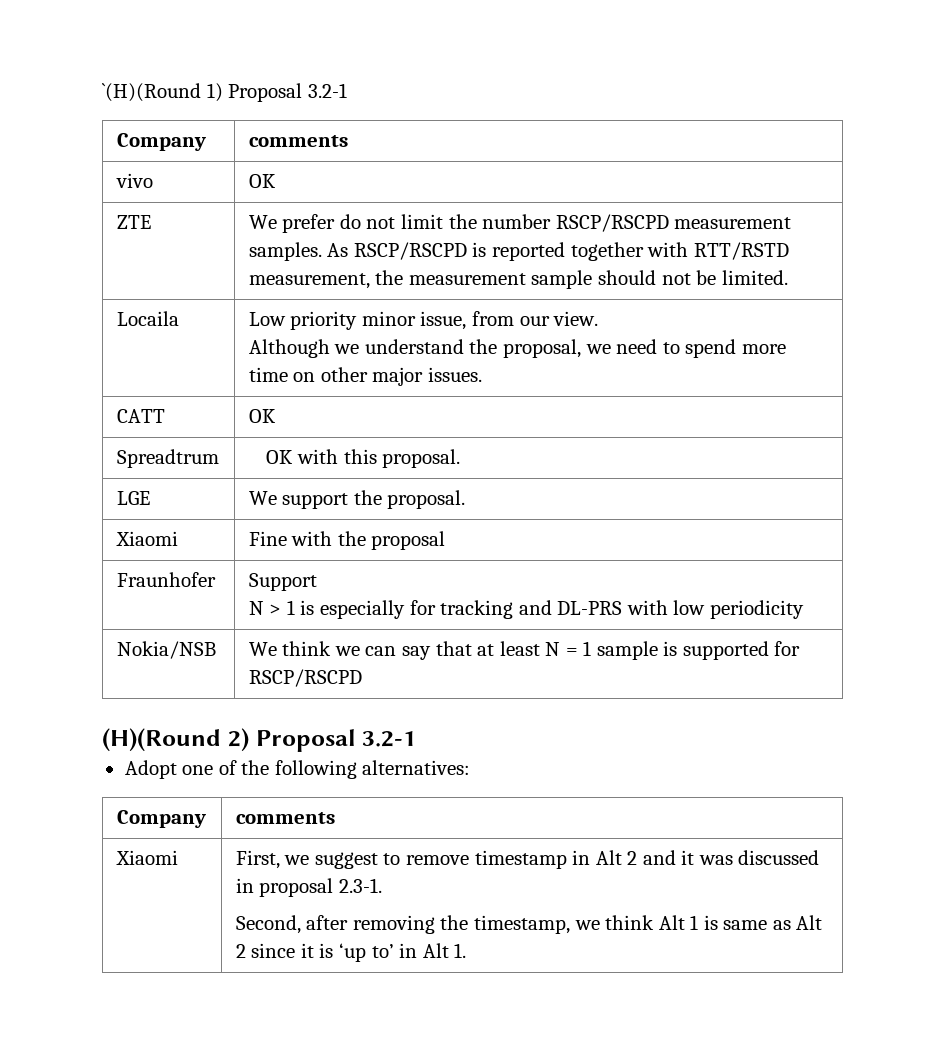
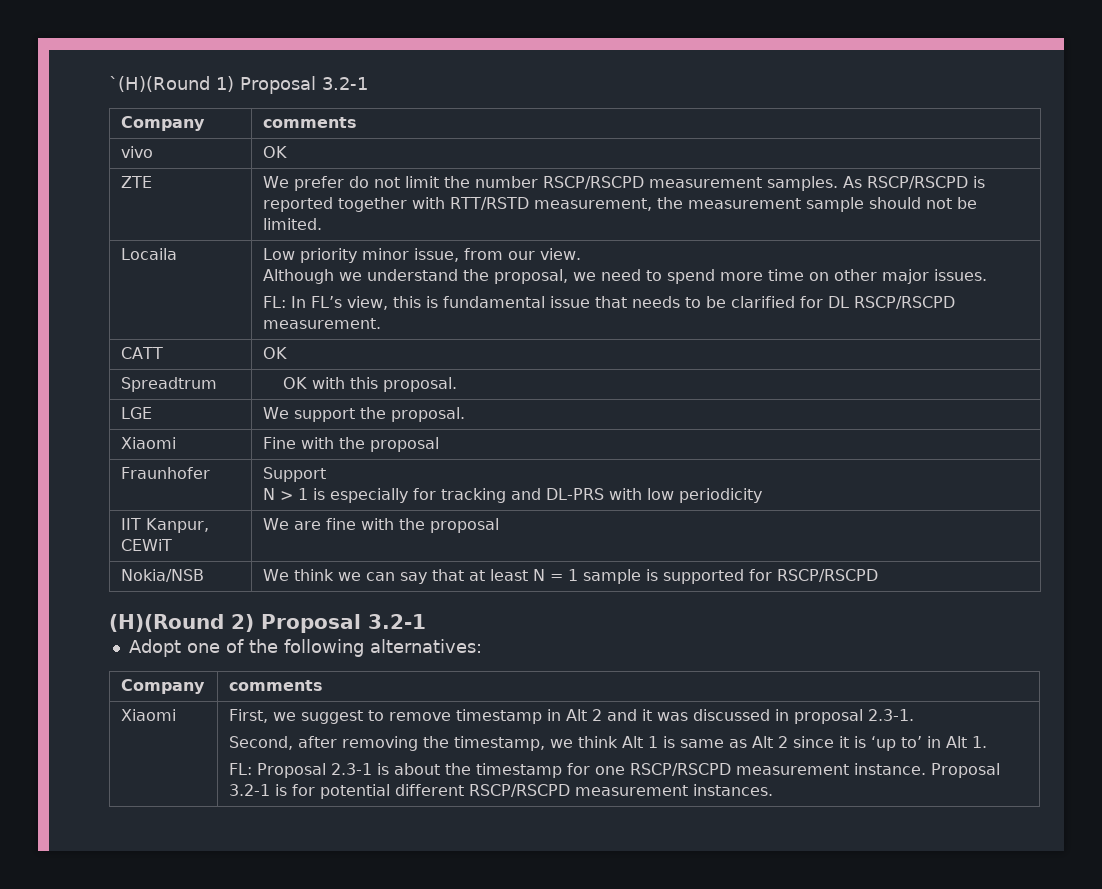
(483, 374) none -> [263,296,956,310] [263,318,382,329] // FL: In FL’s view, this is fundamental issue that needs to be clarified for DL RSCP/RSCPD measurement.
(804, 609) none -> [121,518,210,533] [121,539,173,551] [263,518,500,533] // IIT Kanpur, CEWiT | We are fine with the proposal
(467, 950) none -> [229,763,1001,778] [229,784,774,799] // FL: Proposal 2.3-1 is about the timestamp for one RSCP/RSCPD measurement instance. Proposal 3.2-1 is for potential different RSCP/RSCPD measurement instances.

